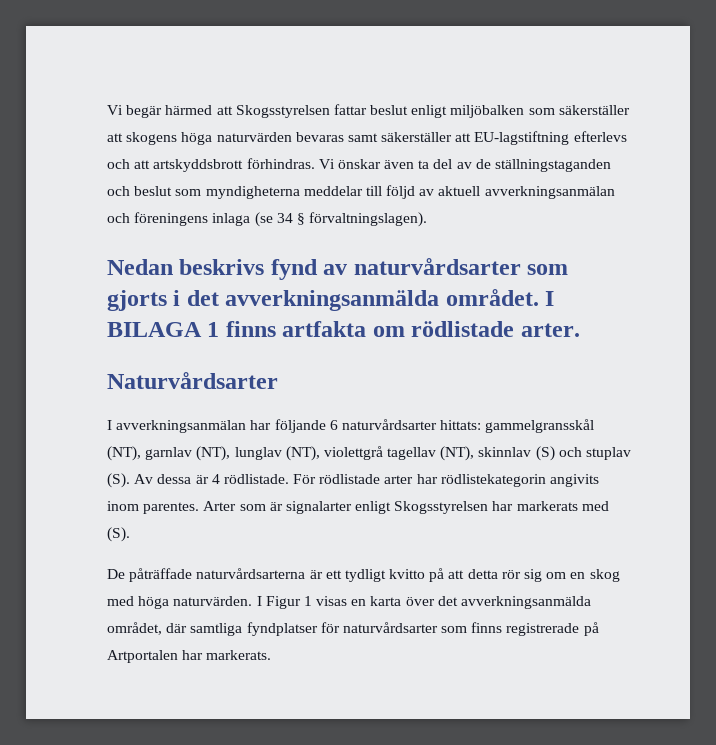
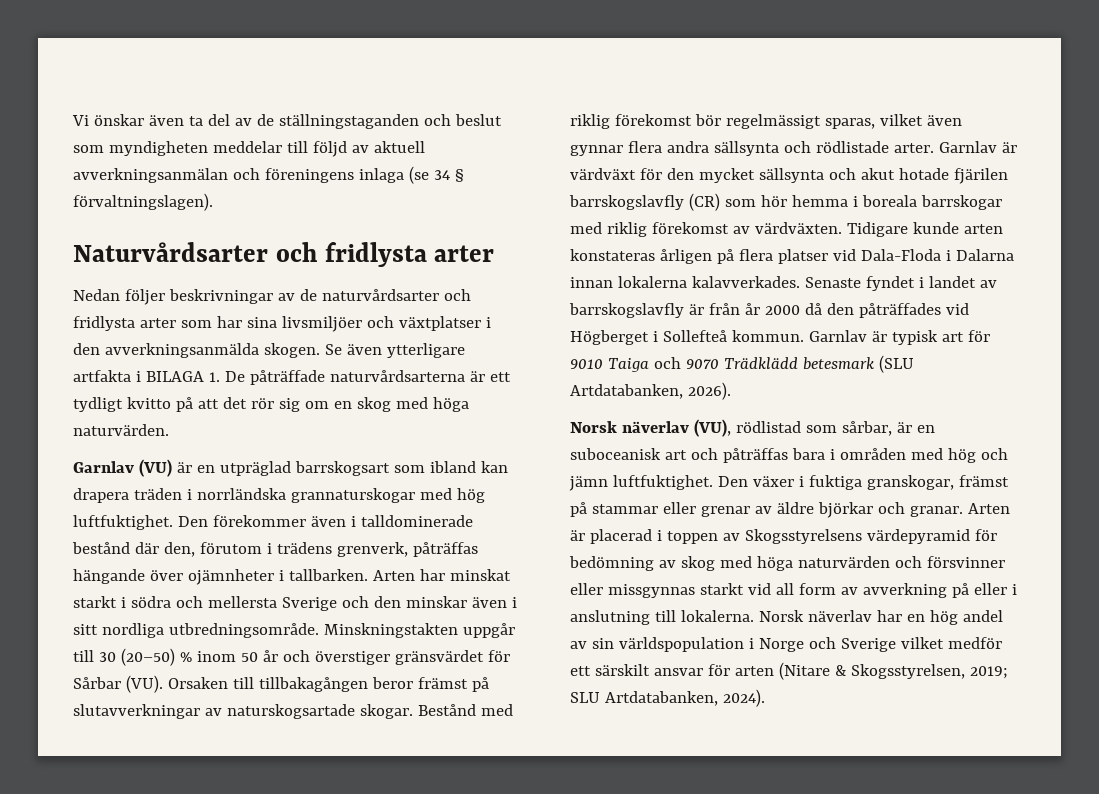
[107,104,630,118] [107,131,627,145] [107,158,335,172] Vi begär härmed att Skogsstyrelsen fattar beslut enligt miljöbalken som säkerställer att skogens höga naturvärden bevaras samt säkerställer att EU-lagstiftning efterlevs och att artskyddsbrott förhindras. Vi -> [72,115,89,126] Vi
[205,186,300,199] myndigheterna -> [108,141,208,156] myndigheten
[107,258,569,280] [107,289,555,311] [107,321,580,337] [107,372,278,389] [107,419,595,433] [107,446,632,461] [107,473,600,488] [107,501,609,514] [107,527,130,542] Nedan beskrivs fynd av naturvårdsarter som gjorts i det avverkningsanmälda området. I BILAGA 1 finns artfakta om rödlistade arter. // Naturvårdsarter // I avverkningsanmälan har följande 6 naturvårdsarter hittats: gammelgransskål (NT), garnlav (NT), lunglav (NT), violettgrå tagellav (NT), skinnlav (S) och stuplav (S). Av dessa är 4 rödlistade. För rödlistade arter har rödlistekategorin angivits inom parentes. Arter som är signalarter enligt Skogsstyrelsen har markerats med (S). // -> [73,242,495,267] [73,289,471,305] [73,316,491,332] [73,343,465,358] [73,370,220,382] Naturvårdsarter och fridlysta arter // Nedan följer beskrivningar av de naturvårdsarter och fridlysta arter som har sina livsmiljöer och växtplatser i den avverkningsanmälda skogen. Se även ytterligare artfakta i BILAGA 1.
[467,569,498,579] detta -> [222,397,247,409] det
[256,596,592,609] [107,622,599,636] [107,650,272,663] I Figur 1 visas en karta över det avverkningsanmälda området, där samtliga fyndplatser för naturvårdsarter som finns registrerade på Artportalen har markerats. -> [73,459,508,477] [73,488,485,503] [73,515,473,530] [72,542,478,557] [73,569,511,585] [73,596,517,611] [73,623,515,638] [73,648,510,666] [73,675,489,693] [73,704,513,719] [570,114,962,129] [570,141,1017,156] [570,168,1008,184] [569,193,1002,211] [570,222,1003,237] [570,249,1014,264] [570,276,997,291] [569,303,969,318] [570,330,990,345] [570,355,914,373] [570,382,731,400] [570,419,935,437] [570,448,1008,463] [569,475,1009,491] [570,502,1010,518] [570,529,997,544] [569,556,1005,571] [570,583,1017,598] [570,610,1003,625] [570,637,1002,652] [570,662,1008,680] [570,689,765,707] // Garnlav (VU) är en utpräglad barrskogsart som ibland kan drapera träden i norrländska grannaturskogar med hög luftfuktighet. Den förekommer även i talldominerade bestånd där den, förutom i trädens grenverk, påträffas hängande över ojämnheter i tallbarken. Arten har minskat starkt i södra och mellersta Sverige och den minskar även i sitt nordliga utbredningsområde. Minskningstakten uppgår till 30 (20–50) % inom 50 år och överstiger gränsvärdet för Sårbar (VU). Orsaken till tillbakagången beror främst på slutavverkningar av naturskogsartade skogar. Bestånd med riklig förekomst bör regelmässigt sparas, vilket även gynnar flera andra sällsynta och rödlistade arter. Garnlav är värdväxt för den mycket sällsynta och akut hotade fjärilen barrskogslavfly (CR) som hör hemma i boreala barrskogar med riklig förekomst av värdväxten. Tidigare kunde arten konstateras årligen på flera platser vid Dala-Floda i Dalarna innan lokalerna kalavverkades. Senaste fyndet i landet av barrskogslavfly är från år 2000 då den påträffades vid Högberget i Sollefteå kommun. Garnlav är typisk art för 9010 Taiga och 9070 Trädklädd betesmark (SLU Artdatabanken, 2026). // Norsk näverlav (VU), rödlistad som sårbar, är en suboceanisk art och påträffas bara i områden med hög och jämn luftfuktighet. Den växer i fuktiga granskogar, främst på stammar eller grenar av äldre björkar och granar. Arten är placerad i toppen av Skogsstyrelsens värdepyramid för bedömning av skog med höga naturvärden och försvinner eller missgynnas starkt vid all form av avverkning på eller i anslutning till lokalerna. Norsk näverlav har en hög andel av sin världspopulation i Norge och Sverige vilket medför ett särskilt ansvar för arten (Nitare & Skogsstyrelsen, 2019; SLU Artdatabanken, 2024).

